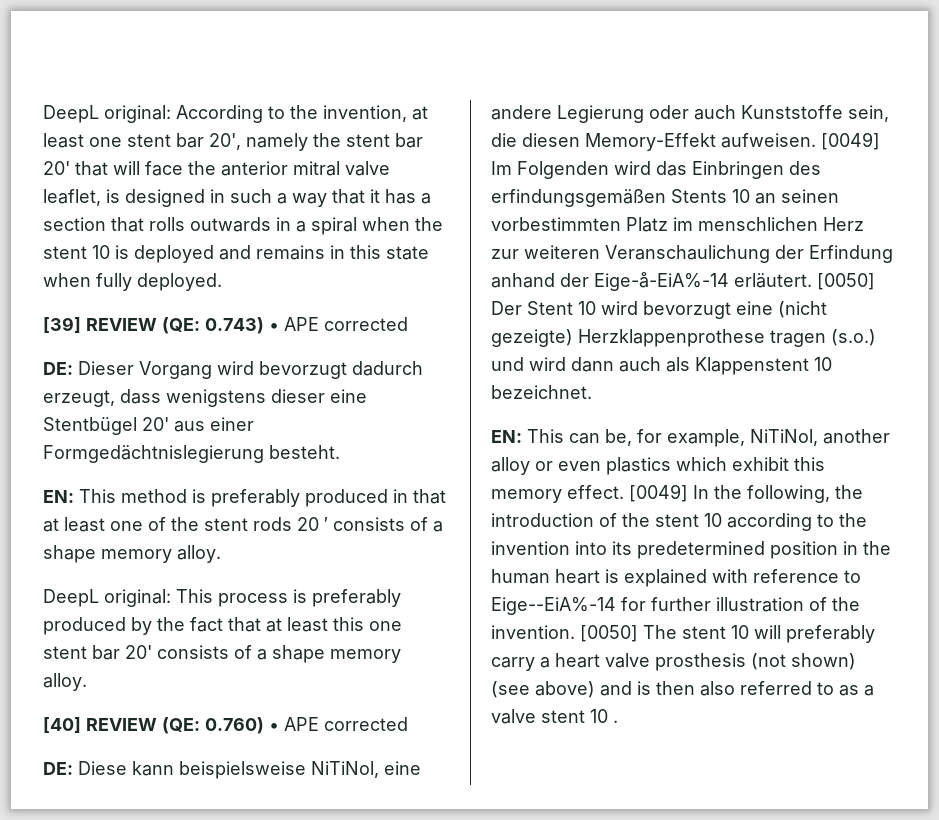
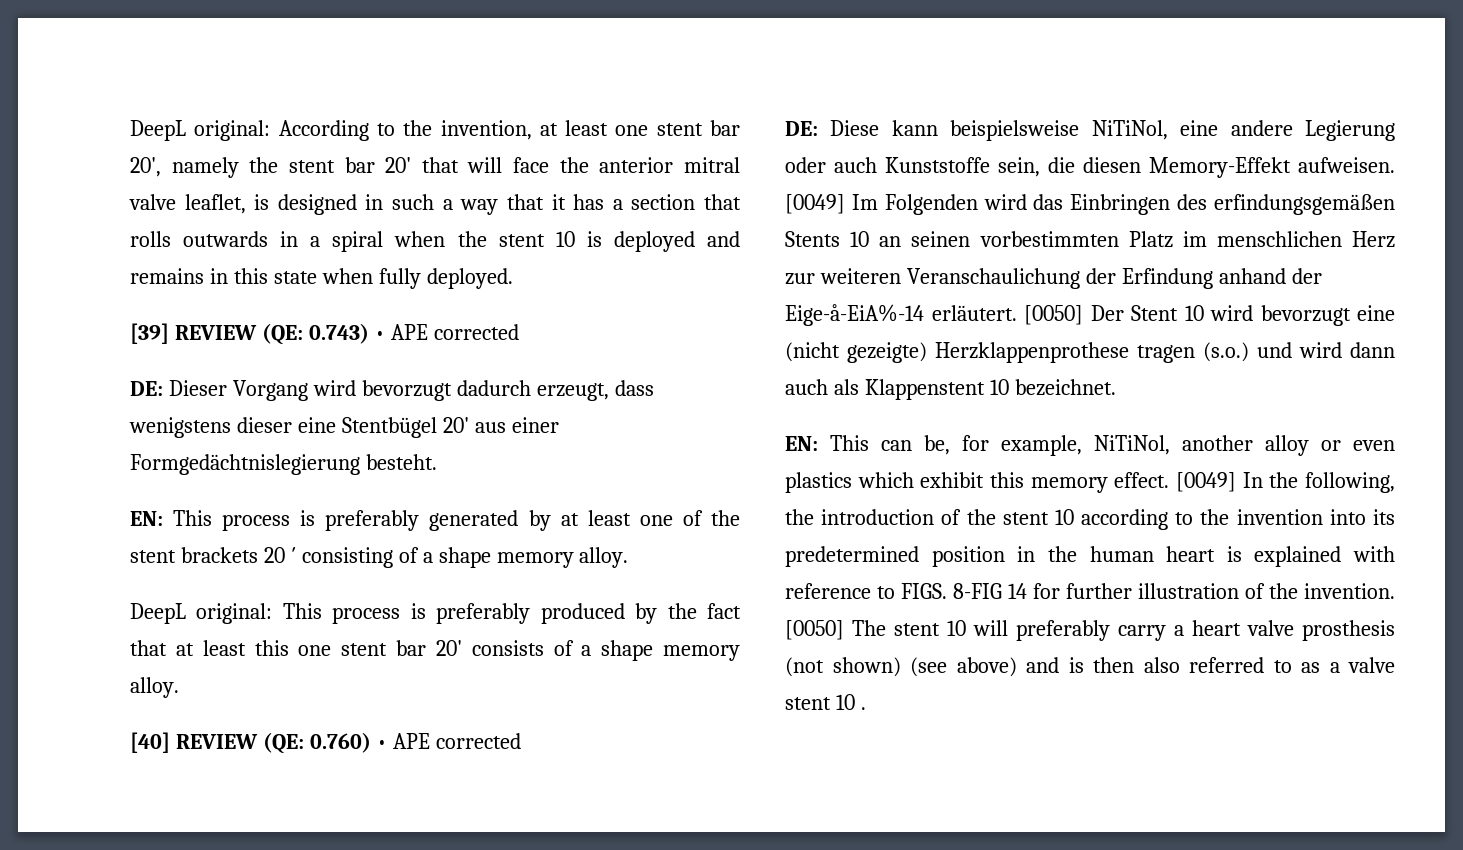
[121,489,446,507] method is preferably produced in that -> [222,510,551,531] process is preferably generated by
[253,517,292,531] rods -> [180,547,258,563] brackets
[333,517,405,531] consists -> [301,547,393,568] consisting
[491,597,616,615] Eige--EiA%-14 -> [901,583,1027,599] FIGS. 8-FIG 14

